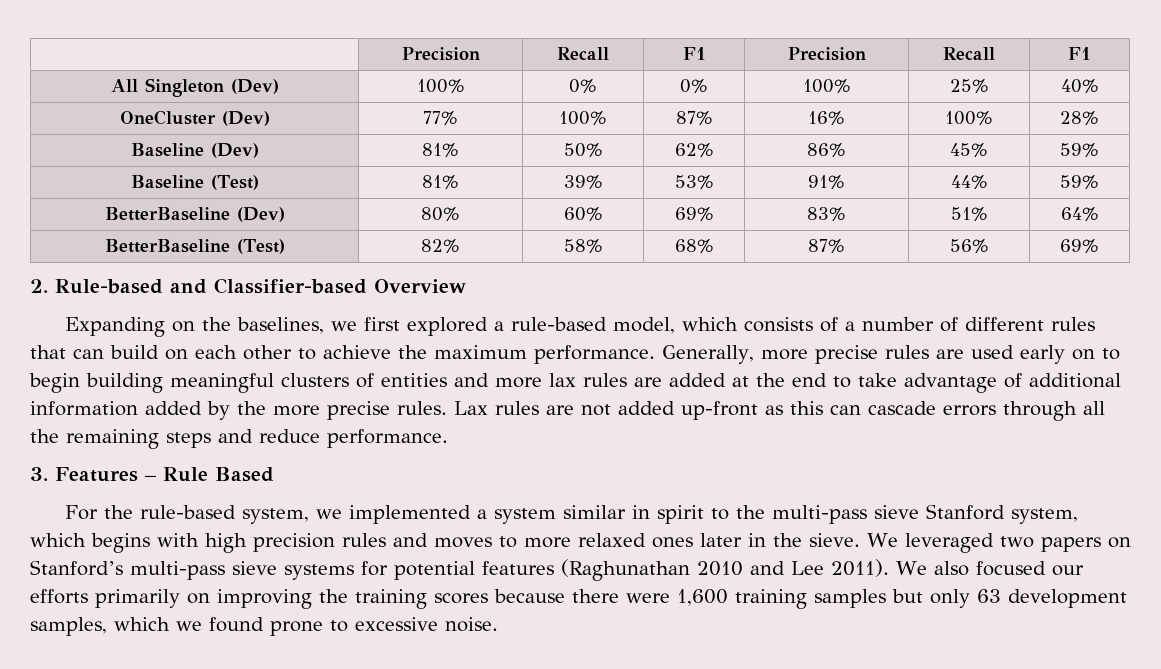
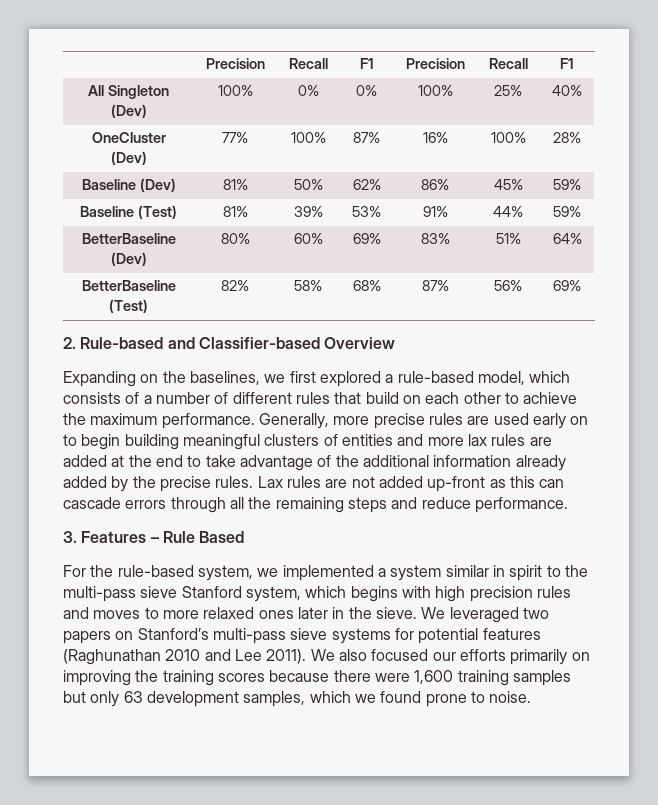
[73,349,104,359] can -> (362, 398) none
(1022, 380) none -> [335,455,359,467] the
(138, 408) none -> [515,455,566,471] already
[273,405,320,416] more -> (156, 482) none
[355,617,438,631] excessive -> (485, 697) none

